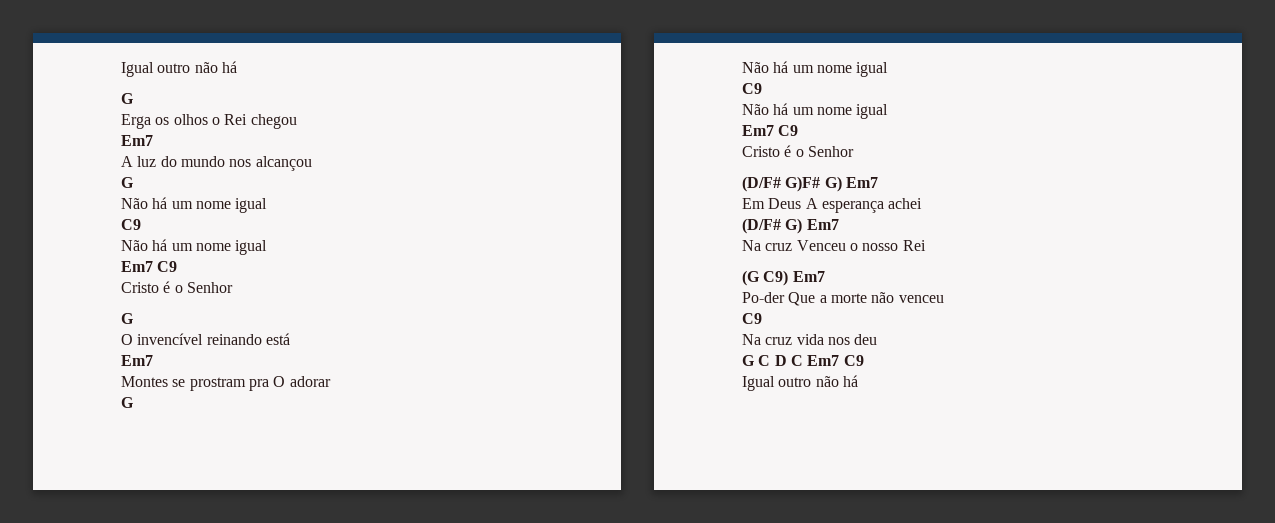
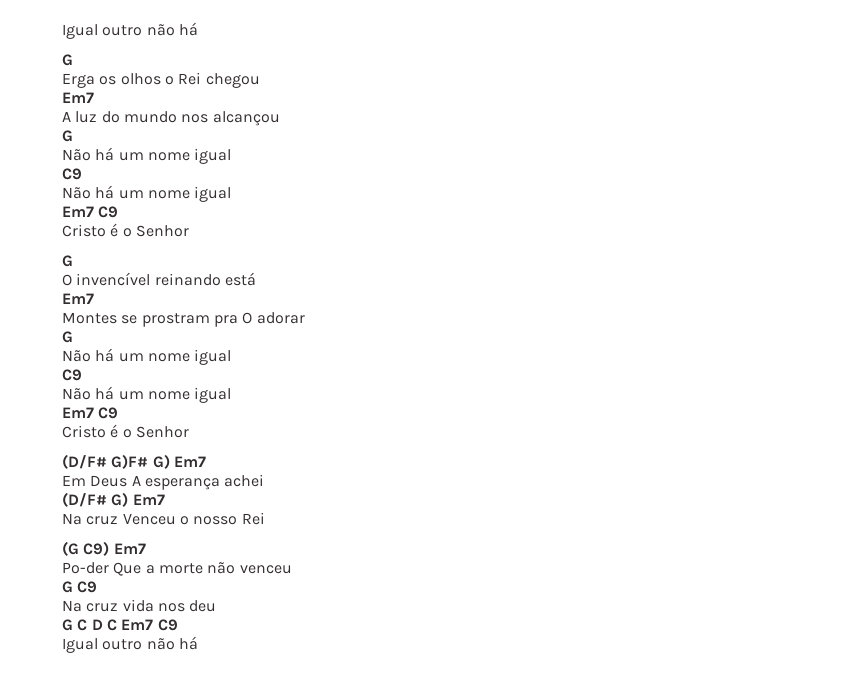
(944, 299) none -> [62,581,73,593] G

